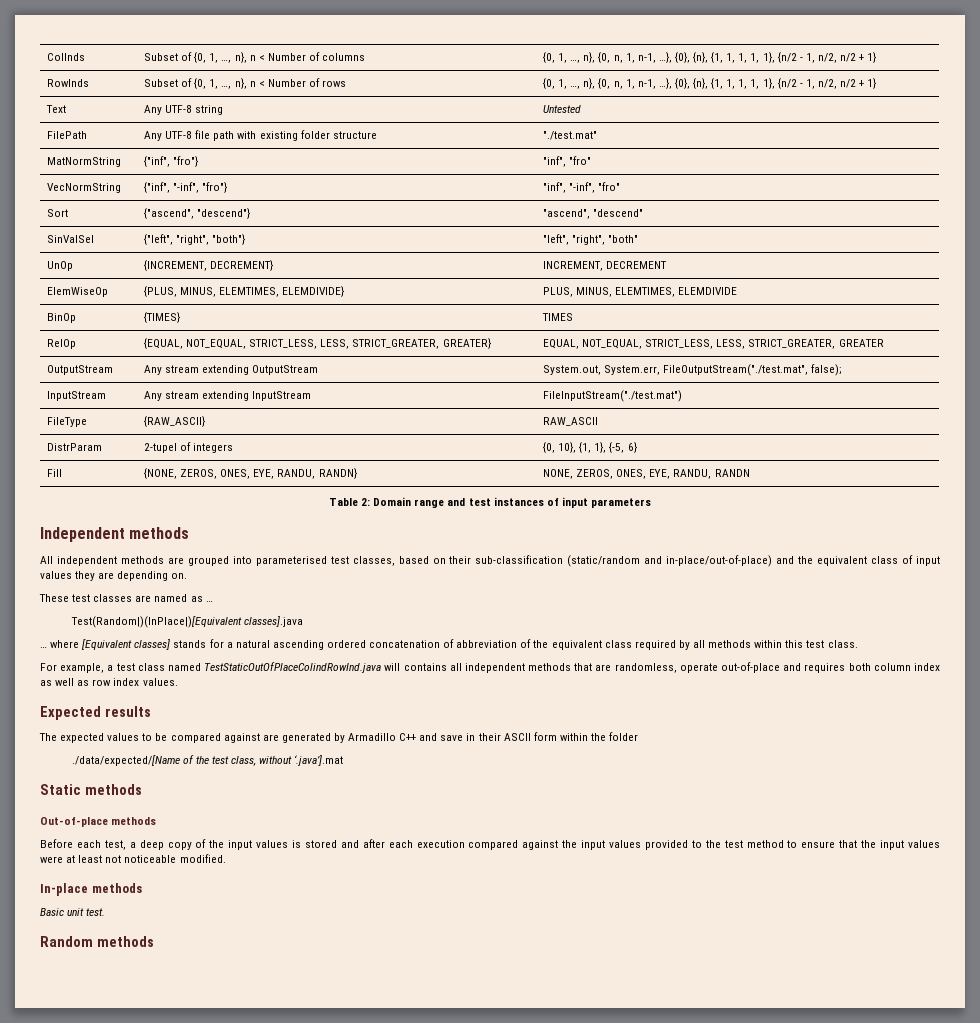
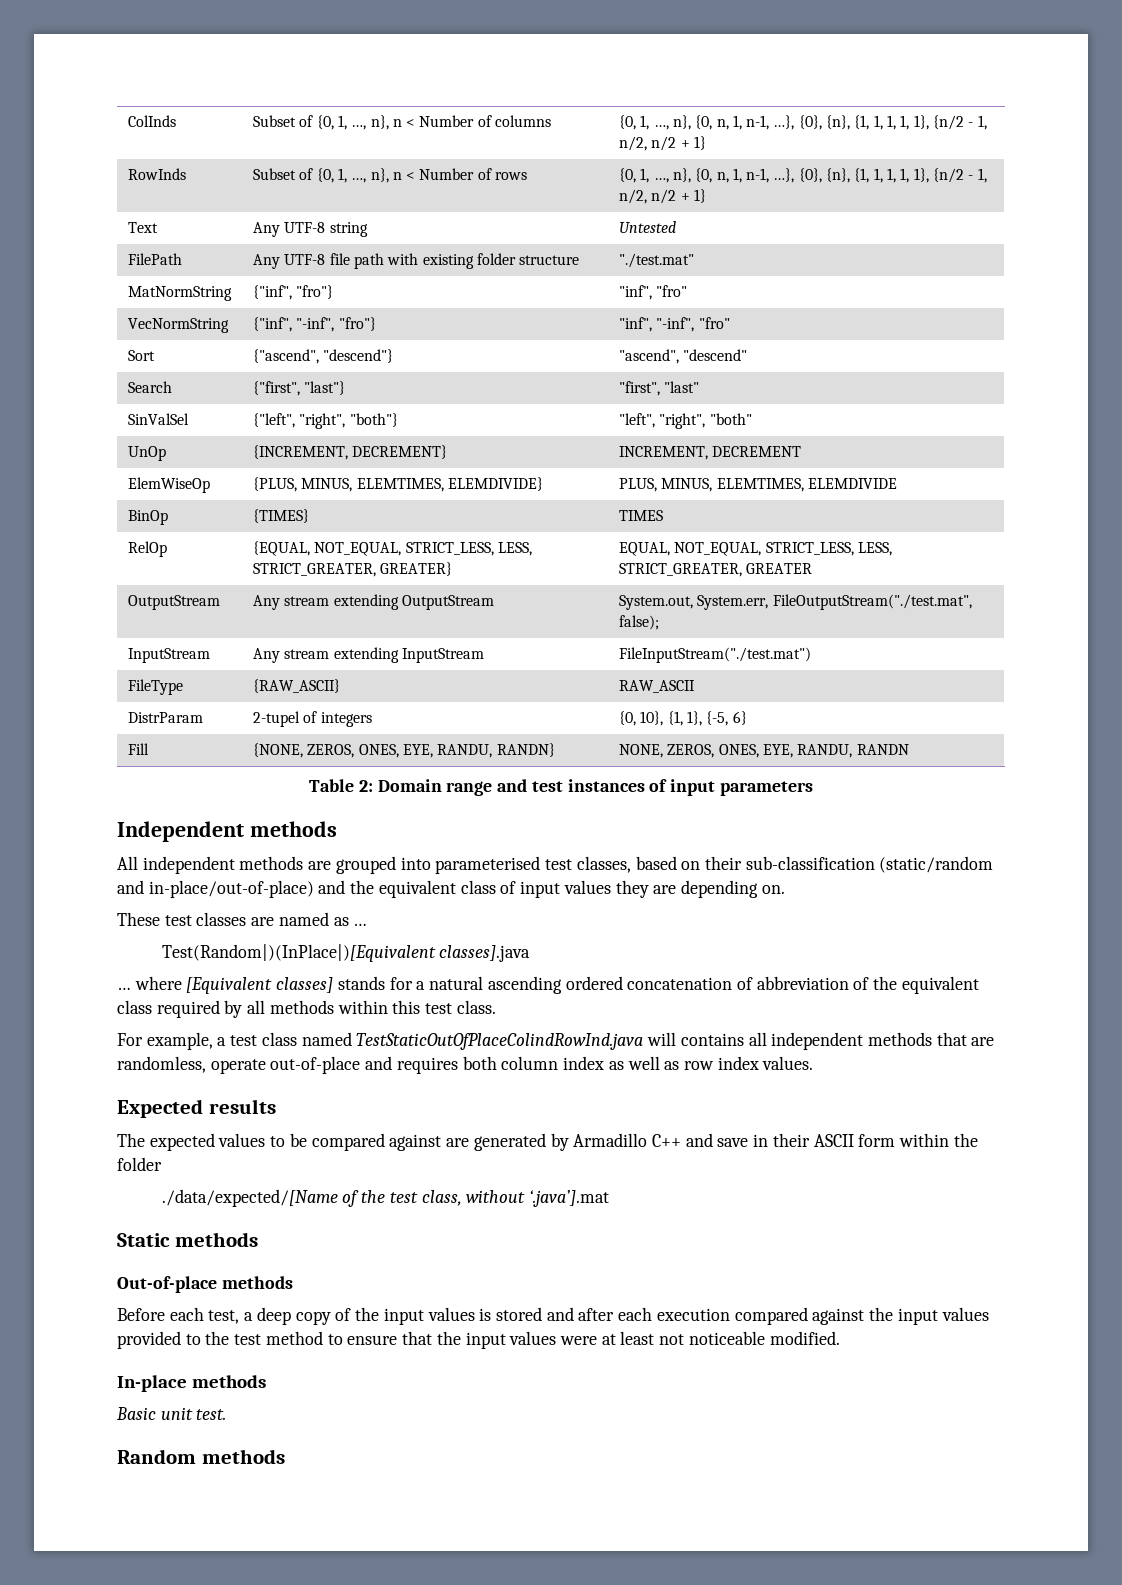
(644, 213) none -> [127,381,172,393] [252,381,346,396] [618,381,700,396] // Search | {"first", "last"} | "first", "last"

